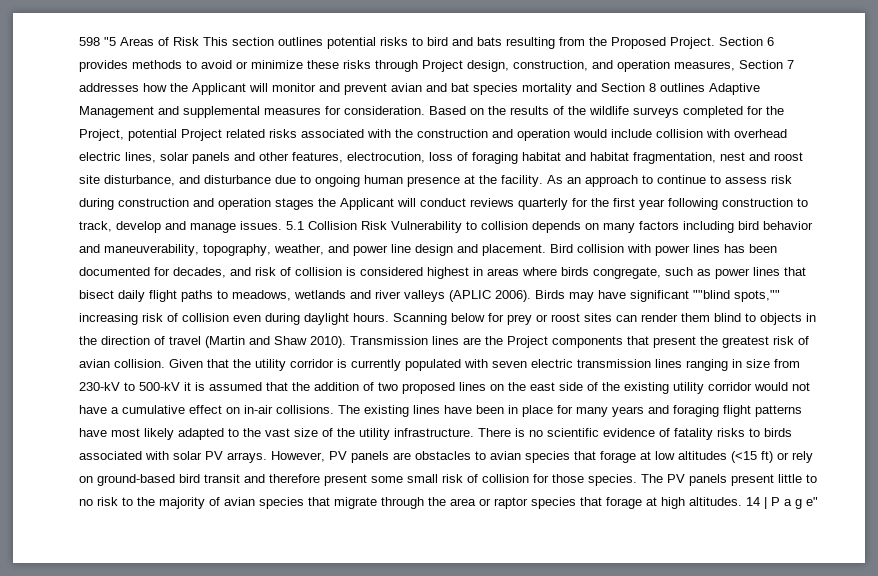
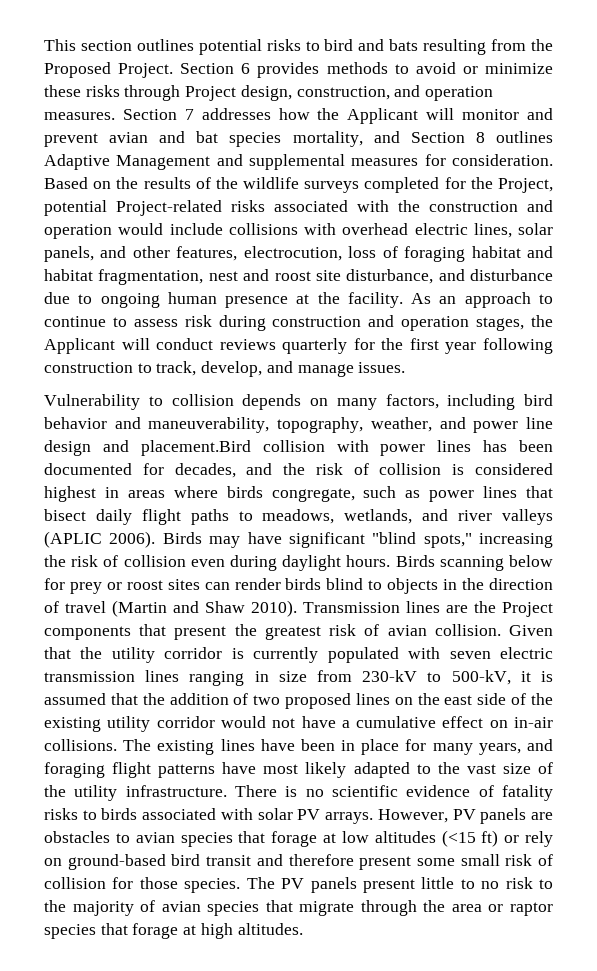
[79,37,199,46] 598 "5 Areas of Risk -> (44, 45) none
[674,61,735,71] measures, -> [44,112,115,120] measures.
[522,83,572,95] mortality -> [292,131,363,147] mortality,
[181,129,265,141] Project related -> [116,200,222,216] Project-related
[656,129,703,138] collision -> [228,223,298,235] collisions
[192,152,230,164] panels -> [44,246,94,262] panels,
[275,198,314,210] stages -> [476,317,525,331] stages,
[116,221,161,233] develop -> [201,361,263,377] develop,
[286,221,387,230] 5.1 Collision Risk -> (406, 367) //
[639,221,679,230] factors -> [385,394,439,409] factors,
[482,244,573,256] placement. Bird -> [140,440,251,456] placement.Bird
(251, 271) none -> [283,463,306,475] the
[294,290,346,299] wetlands -> [344,509,413,524] wetlands,
[693,290,780,302] [79,313,138,325] ""blind spots,"" increasing -> [372,532,553,548] [44,555,66,567] "blind spots," increasing the
[393,313,447,325] Scanning -> [395,555,504,571] Birds scanning
[681,313,710,322] them -> [285,578,322,590] birds
[139,382,180,391] 500-kV -> [451,670,511,685] 500-kV,
[612,406,644,417] years -> [478,743,521,755] years,
[746,497,818,509] 14 | P a g e" -> (303, 929) none

